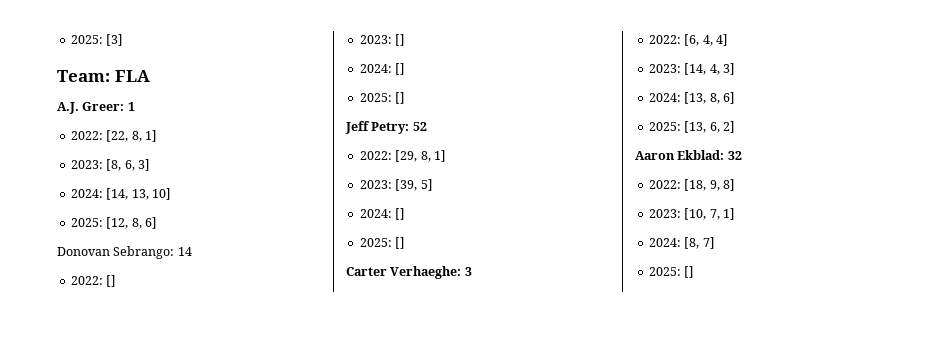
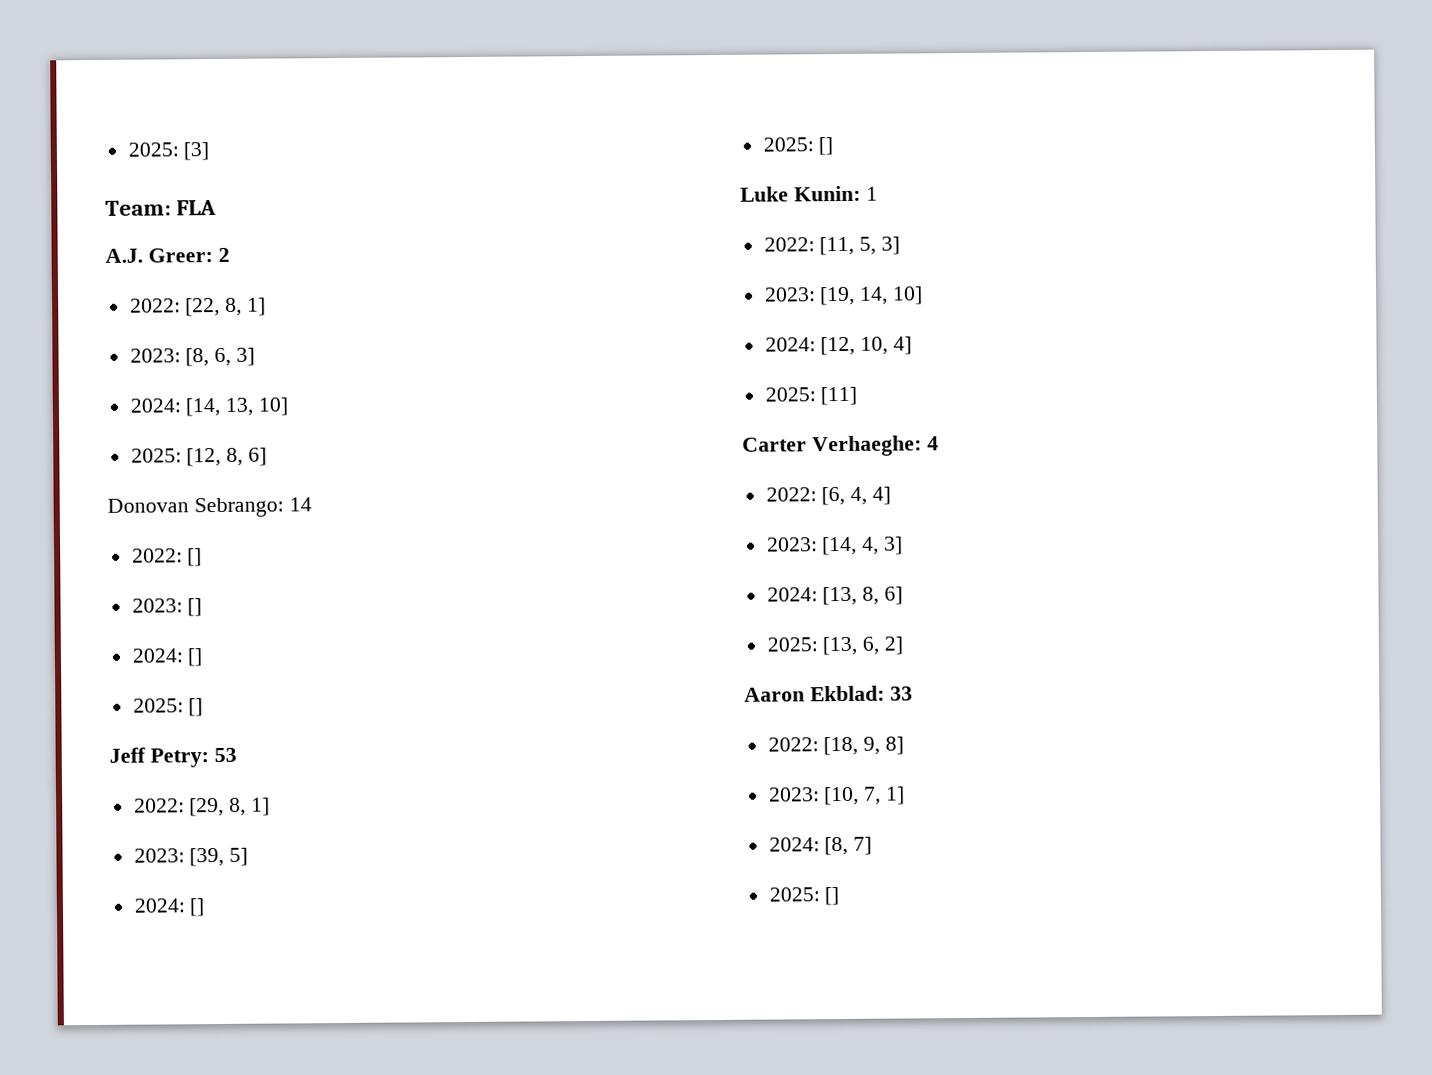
[127,102,135,111] 1 -> [217,247,230,262] 2
[412,122,427,131] 52 -> [213,747,237,763] 53
(406, 243) none -> [740,185,878,202] [763,236,901,256] [763,286,924,306] [764,336,913,356] [764,386,858,406] // Luke Kunin: 1 // 2022: [11, 5, 3] // 2023: [19, 14, 10] // 2024: [12, 10, 4] // 2025: [11]
[464,267,472,276] 3 -> [926,436,939,451] 4
[727,151,742,160] 32 -> [889,686,913,701] 33

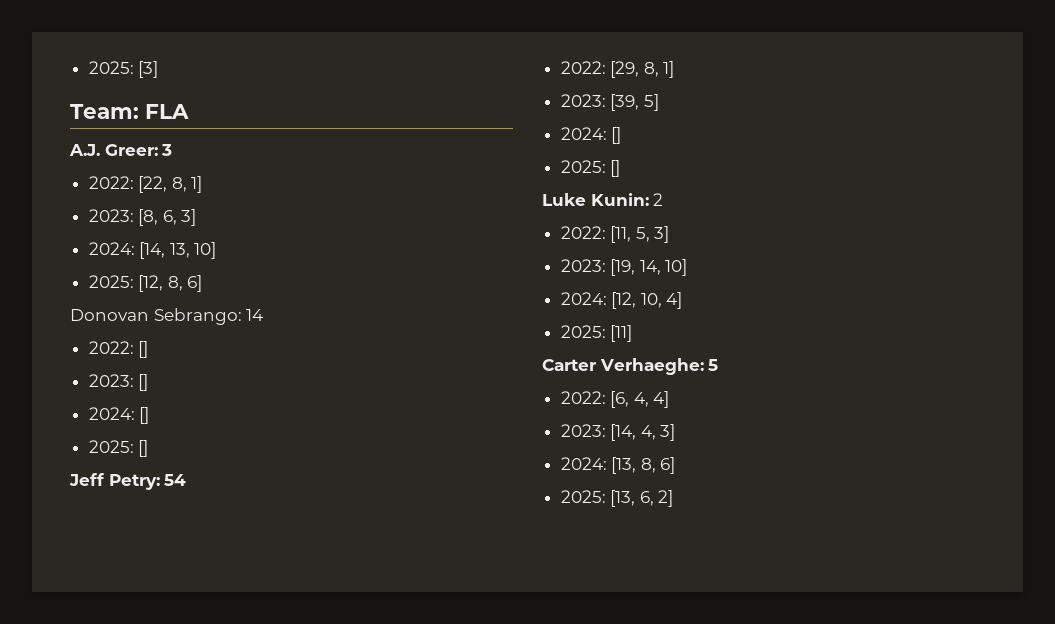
[217,247,230,262] 2 -> [161,144,173,156] 3
[213,747,237,763] 53 -> [164,474,187,486] 54
[865,186,878,201] 1 -> [653,193,664,206] 2
[926,436,939,451] 4 -> [708,359,719,371] 5
[744,685,913,702] [767,736,905,756] [768,786,906,806] [768,836,873,856] [768,887,840,906] // Aaron Ekblad: 33 // 2022: [18, 9, 8] // 2023: [10, 7, 1] // 2024: [8, 7] // 2025: [] -> (674, 498) none

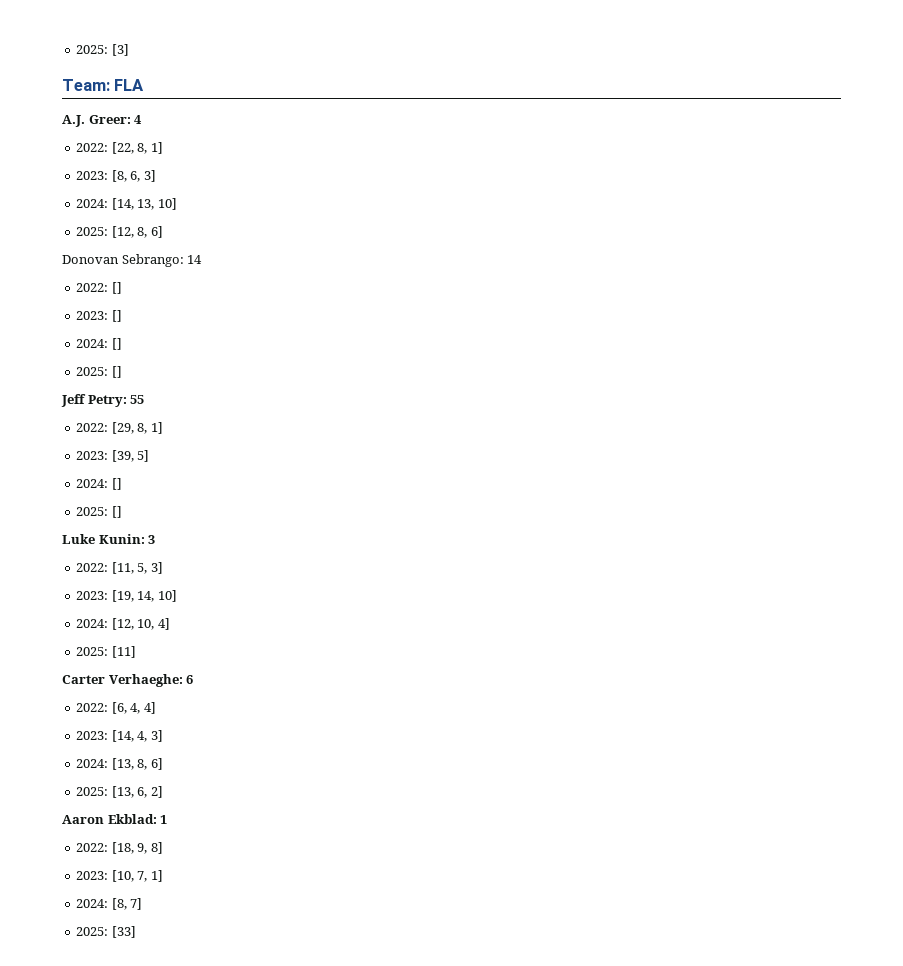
[161,144,173,156] 3 -> [134,115,143,124] 4
[164,474,187,486] 54 -> [130,395,145,404] 55
[653,193,664,206] 2 -> [148,535,156,544] 3
[708,359,719,371] 5 -> [186,675,194,684] 6
(674, 498) none -> [62,814,168,824] [76,842,163,854] [76,870,163,882] [76,898,143,910] [76,926,136,938] // Aaron Ekblad: 1 // 2022: [18, 9, 8] // 2023: [10, 7, 1] // 2024: [8, 7] // 2025: [33]

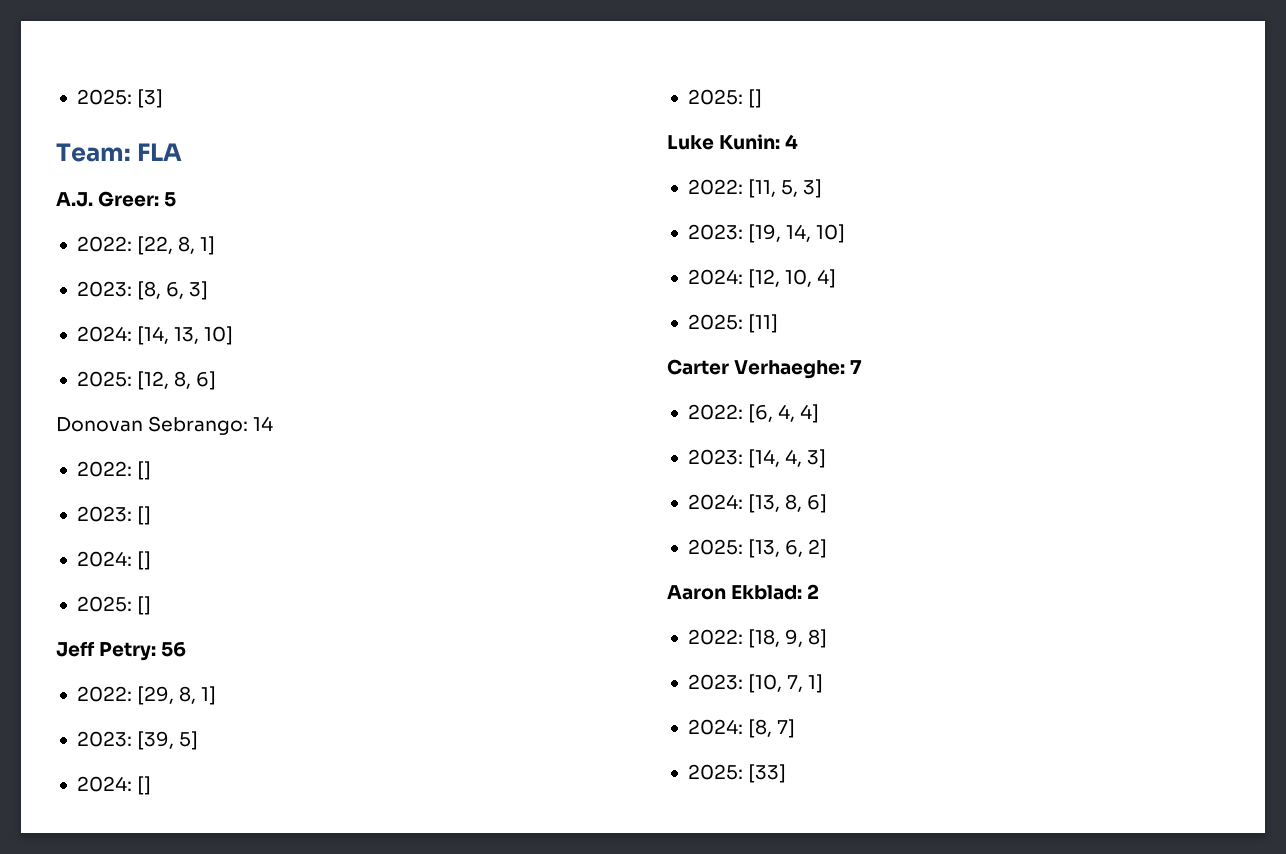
[134,115,143,124] 4 -> [164,192,177,207] 5
[130,395,145,404] 55 -> [161,642,187,657] 56
[148,535,156,544] 3 -> [785,134,799,149] 4
[186,675,194,684] 6 -> [850,360,863,374] 7
[160,815,168,824] 1 -> [807,584,820,599] 2

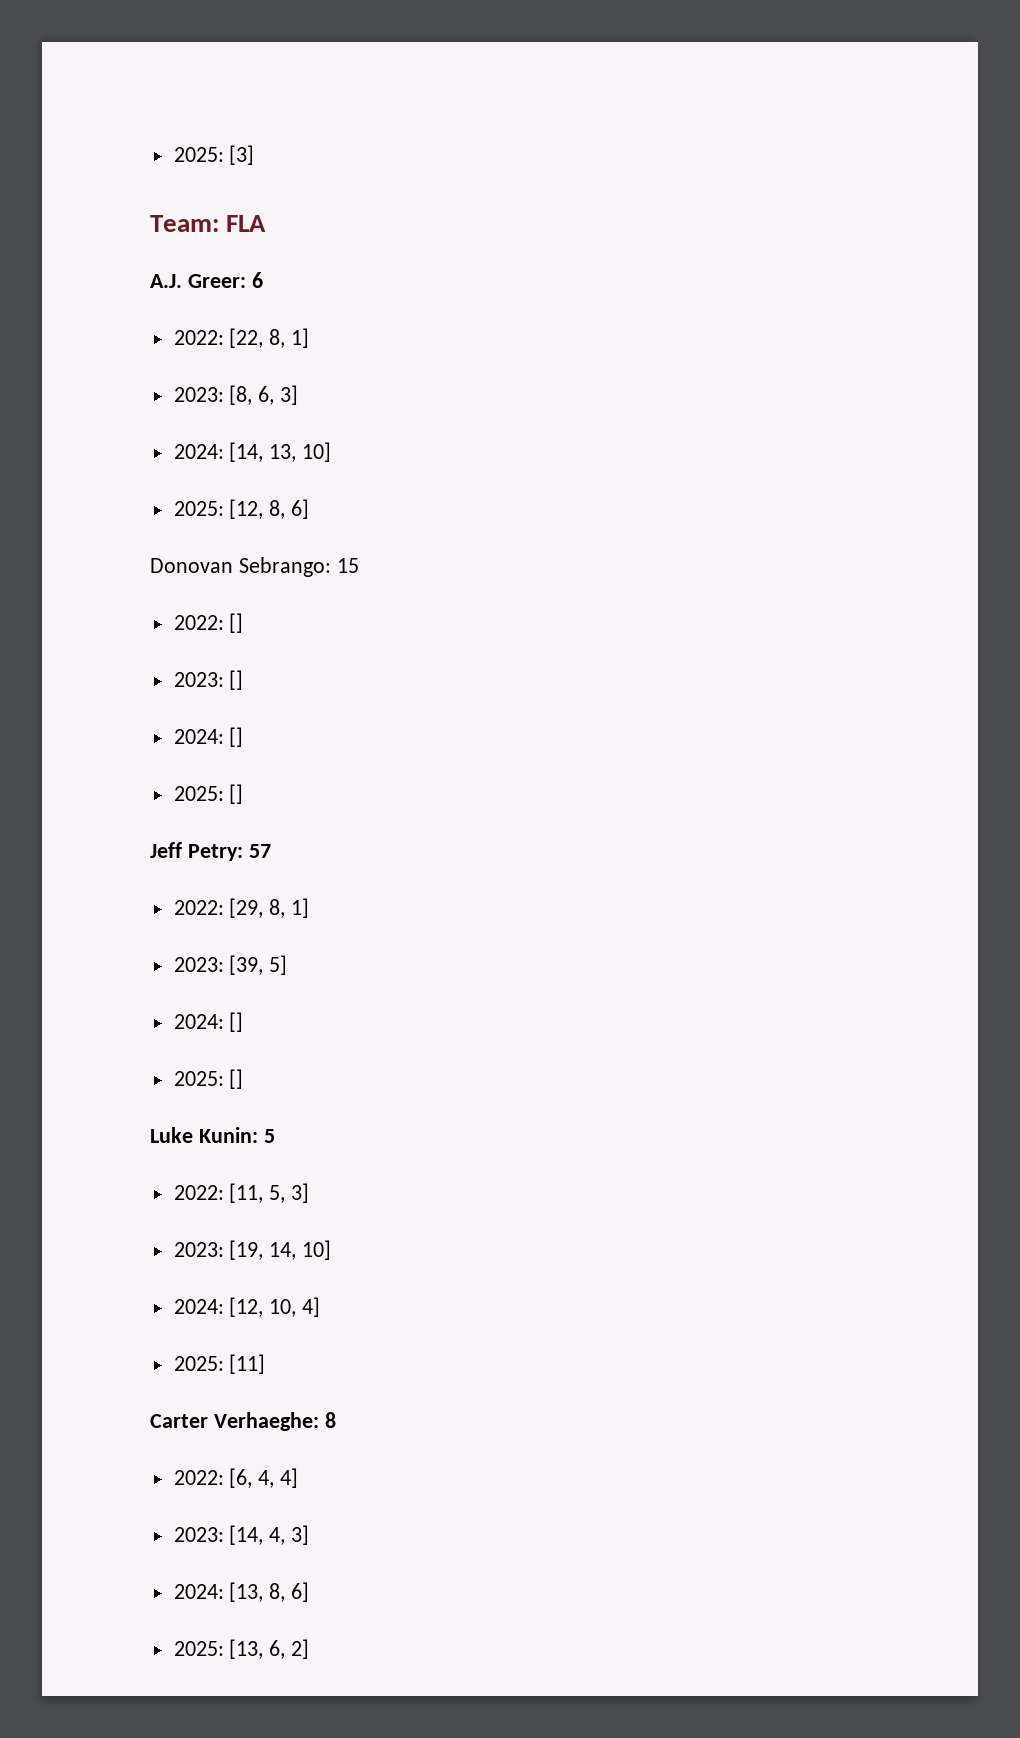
[164,192,177,207] 5 -> [251,272,263,288] 6
[253,416,274,431] 14 -> [336,558,359,573] 15
[161,642,187,657] 56 -> [248,844,271,858] 57
[785,134,799,149] 4 -> [263,1129,275,1143] 5
[850,360,863,374] 7 -> [324,1412,336,1428] 8
[667,584,820,600] [687,629,828,648] [687,674,824,693] [687,719,796,738] [687,764,787,783] // Aaron Ekblad: 2 // 2022: [18, 9, 8] // 2023: [10, 7, 1] // 2024: [8, 7] // 2025: [33] -> (310, 1649) none

